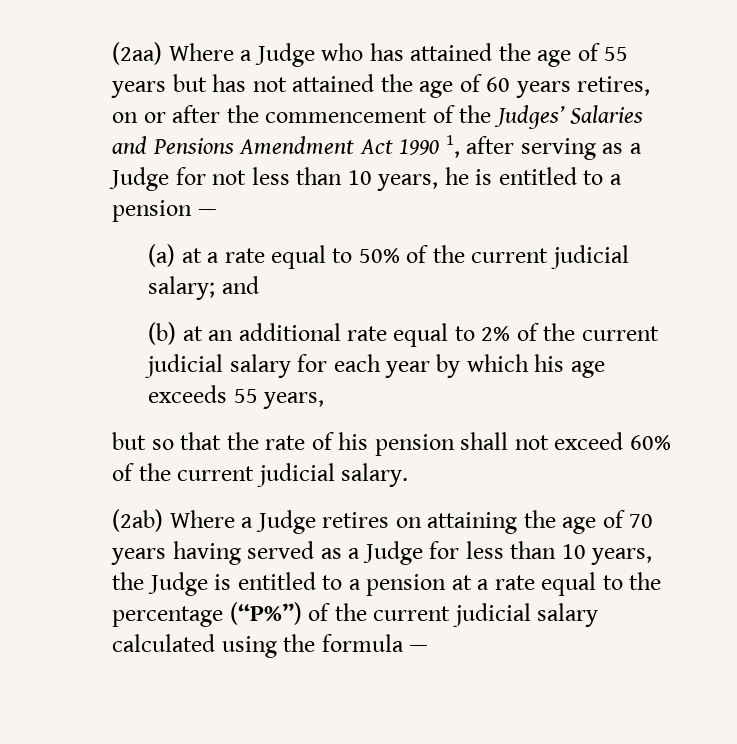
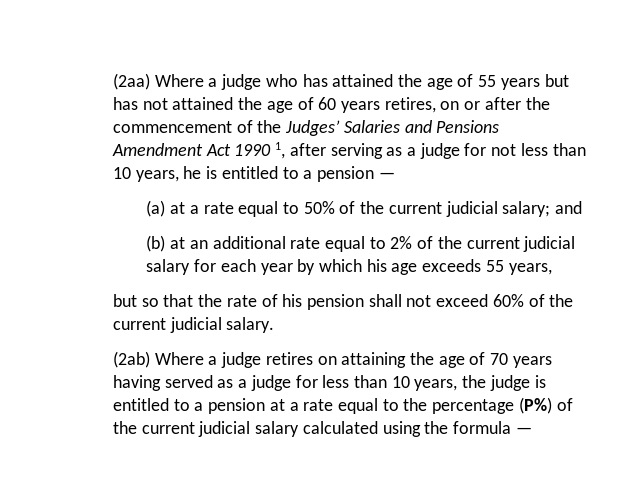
[254,43,315,67] Judge -> [221,74,262,90] judge
[109,167,170,191] Judge -> [419,143,460,159] judge
[255,510,316,534] Judge -> [221,352,262,368] judge
[362,541,423,565] Judge -> [250,375,291,391] judge
[147,572,208,596] Judge -> [489,375,530,391] judge
[229,602,302,625] (“P%”) -> [518,397,552,414] (P%)

